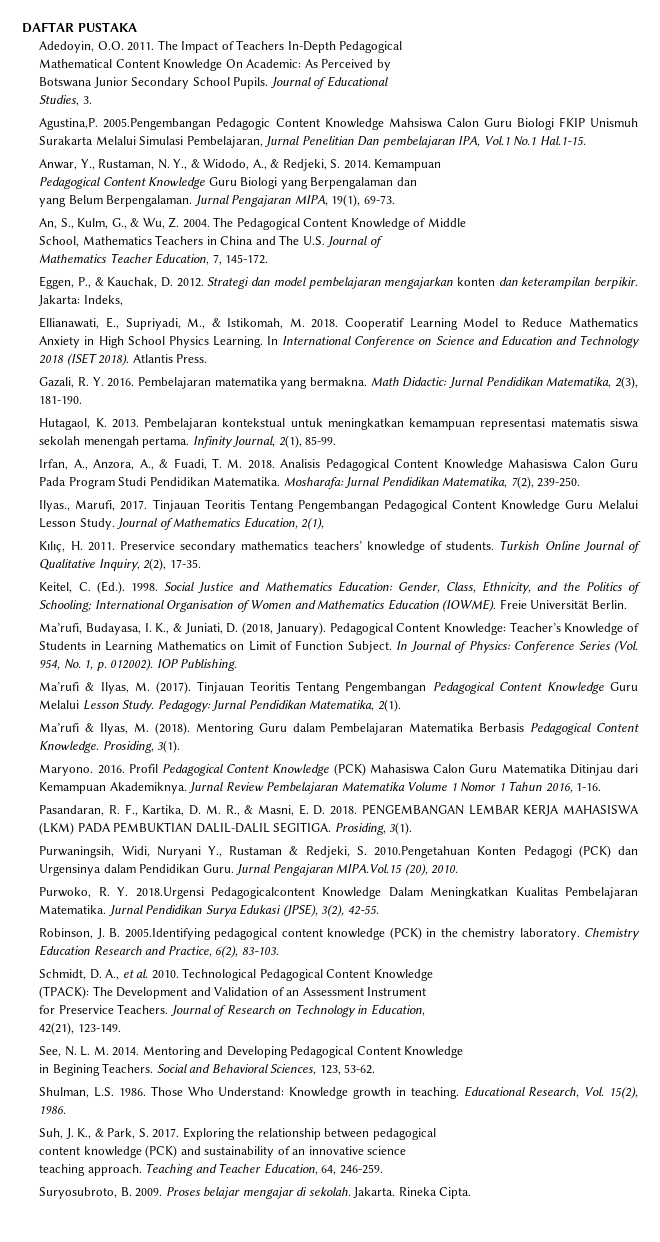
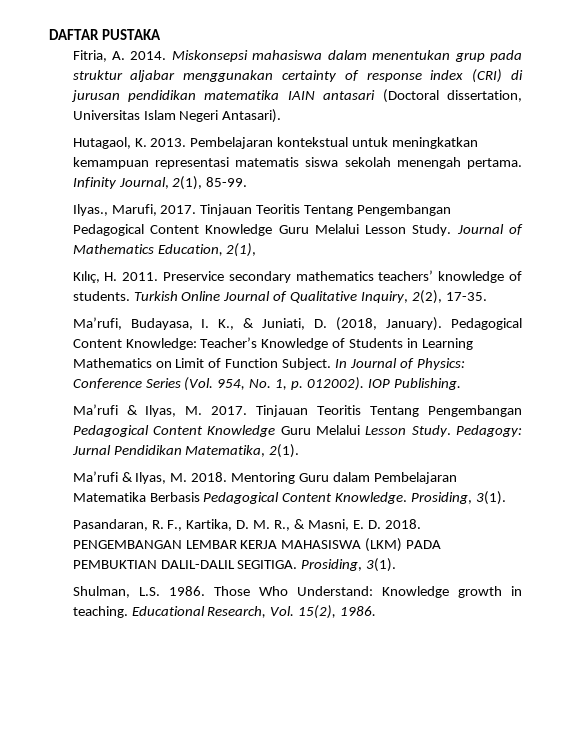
[39,40,403,53] [39,59,391,71] [39,76,388,89] [39,95,92,106] [39,117,638,130] [39,136,586,148] [39,159,442,171] [39,177,417,189] [39,194,395,207] [39,217,466,230] [39,235,383,248] [39,253,269,265] [39,276,638,289] [38,295,123,306] [39,317,638,330] [39,335,640,348] [39,353,208,366] [39,376,638,389] [39,396,83,404] Adedoyin, O.O. 2011. The Impact of Teachers In-Depth Pedagogical // Mathematical Content Knowledge On Academic: As Perceived by // Botswana Junior Secondary School Pupils. Journal of Educational // Studies, 3. // Agustina,P. 2005.Pengembangan Pedagogic Content Knowledge Mahsiswa Calon Guru Biologi FKIP Unismuh Surakarta Melalui Simulasi Pembelajaran, Jurnal Penelitian Dan pembelajaran IPA, Vol.1 No.1 Hal.1-15. // Anwar, Y., Rustaman, N. Y., & Widodo, A., & Redjeki, S. 2014. Kemampuan // Pedagogical Content Knowledge Guru Biologi yang Berpengalaman dan // yang Belum Berpengalaman. Jurnal Pengajaran MIPA, 19(1), 69-73. // An, S., Kulm, G., & Wu, Z. 2004. The Pedagogical Content Knowledge of Middle // School, Mathematics Teachers in China and The U.S. Journal of // Mathematics Teacher Education, 7, 145-172. // Eggen, P., & Kauchak, D. 2012. Strategi dan model pembelajaran mengajarkan konten dan keterampilan berpikir. Jakarta: Indeks, // Ellianawati, E., Supriyadi, M., & Istikomah, M. 2018. Cooperatif Learning Model to Reduce Mathematics Anxiety in High School Physics Learning. In International Conference on Science and Education and Technology 2018 (ISET 2018). Atlantis Press. // Gazali, R. Y. 2016. Pembelajaran matematika yang bermakna. Math Didactic: Jurnal Pendidikan Matematika, 2(3), 181-190. -> [72,50,522,62] [72,69,523,83] [70,89,522,103] [72,109,282,123] Fitria, A. 2014. Miskonsepsi mahasiswa dalam menentukan grup pada struktur aljabar menggunakan certainty of response index (CRI) di jurusan pendidikan matematika IAIN antasari (Doctoral dissertation, Universitas Islam Negeri Antasari).
[39,458,639,471] [39,476,581,489] // Irfan, A., Anzora, A., & Fuadi, T. M. 2018. Analisis Pedagogical Content Knowledge Mahasiswa Calon Guru Pada Program Studi Pendidikan Matematika. Mosharafa: Jurnal Pendidikan Matematika, 7(2), 239-250. -> (248, 182) none
[39,581,642,594] [39,599,627,612] // Keitel, C. (Ed.). 1998. Social Justice and Mathematics Education: Gender, Class, Ethnicity, and the Politics of Schooling; International Organisation of Women and Mathematics Education (IOWME). Freie Universität Berlin. -> (487, 296) none
[155,681,191,694] (2017). -> [211,406,248,415] 2017.
[154,722,190,735] (2018). -> [191,472,228,482] 2018.
[39,763,638,776] [39,781,602,794] // Maryono. 2016. Profil Pedagogical Content Knowledge (PCK) Mahasiswa Calon Guru Matematika Ditinjau dari Kemampuan Akademiknya. Jurnal Review Pembelajaran Matematika Volume 1 Nomor 1 Tahun 2016, 1-16. -> (507, 498) none
[39,845,638,858] [39,863,459,876] [39,887,638,899] [39,904,379,917] [39,927,640,940] [39,945,279,958] [39,968,433,981] [39,986,427,999] [39,1004,425,1017] [39,1022,121,1035] [39,1046,464,1058] [39,1063,376,1076] // Purwaningsih, Widi, Nuryani Y., Rustaman & Redjeki, S. 2010.Pengetahuan Konten Pedagogi (PCK) dan Urgensinya dalam Pendidikan Guru. Jurnal Pengajaran MIPA.Vol.15 (20), 2010. // Purwoko, R. Y. 2018.Urgensi Pedagogicalcontent Knowledge Dalam Meningkatkan Kualitas Pembelajaran Matematika. Jurnal Pendidikan Surya Edukasi (JPSE), 3(2), 42-55. // Robinson, J. B. 2005.Identifying pedagogical content knowledge (PCK) in the chemistry laboratory. Chemistry Education Research and Practice, 6(2), 83-103. // Schmidt, D. A., et al. 2010. Technological Pedagogical Content Knowledge // (TPACK): The Development and Validation of an Assessment Instrument // for Preservice Teachers. Journal of Research on Technology in Education, // 42(21), 123-149. // See, N. L. M. 2014. Mentoring and Developing Pedagogical Content Knowledge // in Begining Teachers. Social and Behavioral Sciences, 123, 53-62. -> (397, 565) none
[39,1127,436,1140] [39,1145,407,1158] [39,1163,383,1176] [39,1187,472,1199] // Suh, J. K., & Park, S. 2017. Exploring the relationship between pedagogical // content knowledge (PCK) and sustainability of an innovative science // teaching approach. Teaching and Teacher Education, 64, 246-259. // Suryosubroto, B. 2009. Proses belajar mengajar di sekolah. Jakarta. Rineka Cipta. -> (377, 611) none

